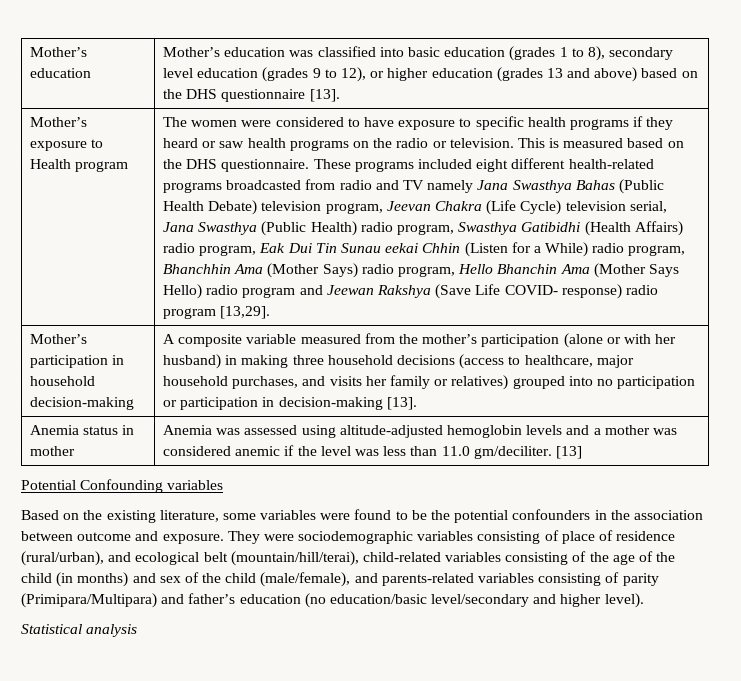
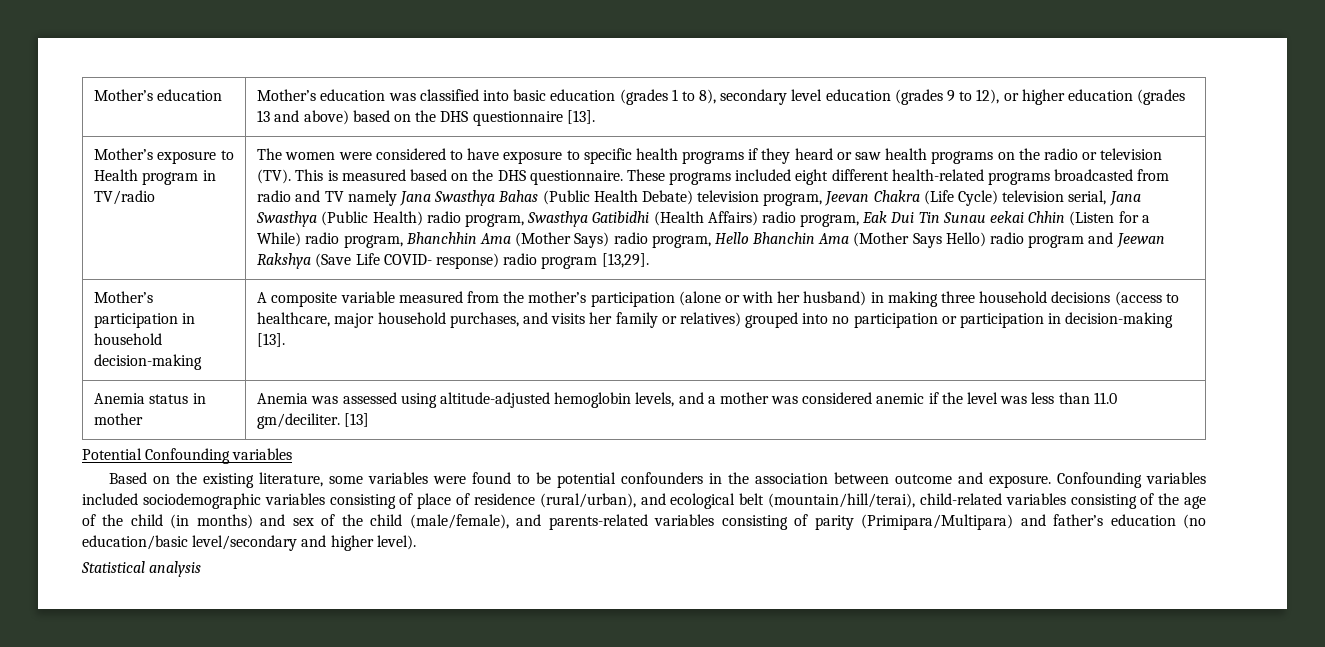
(129, 166) none -> [202,170,216,181] [94,190,156,205] in TV/radio
[449,138,514,148] television. -> [1100,148,1163,160] [257,169,292,184] television (TV).
[526,425,563,435] levels -> [635,392,675,407] levels,
[431,510,451,520] the -> (551, 478) none
[227,531,294,544] They were -> [1056,472,1206,488] [82,493,138,505] Confounding variables included

